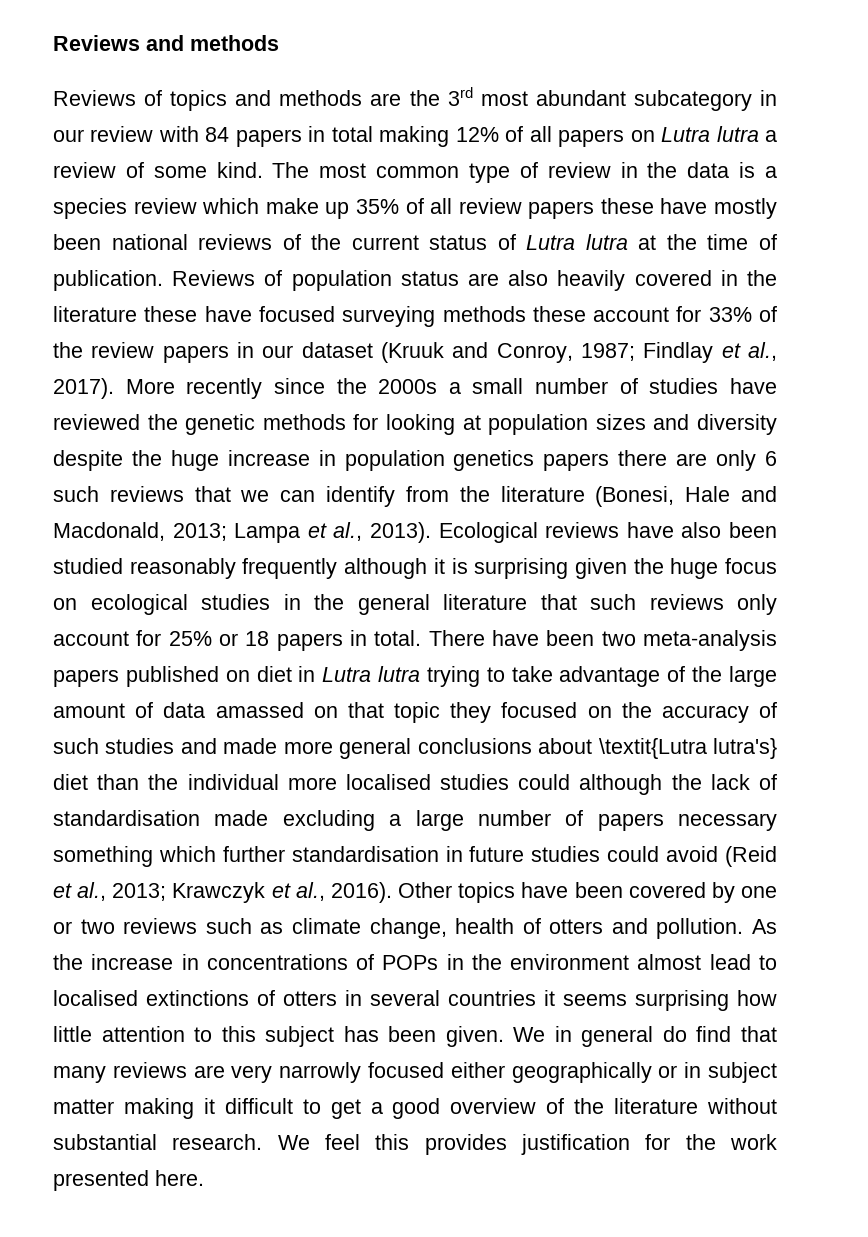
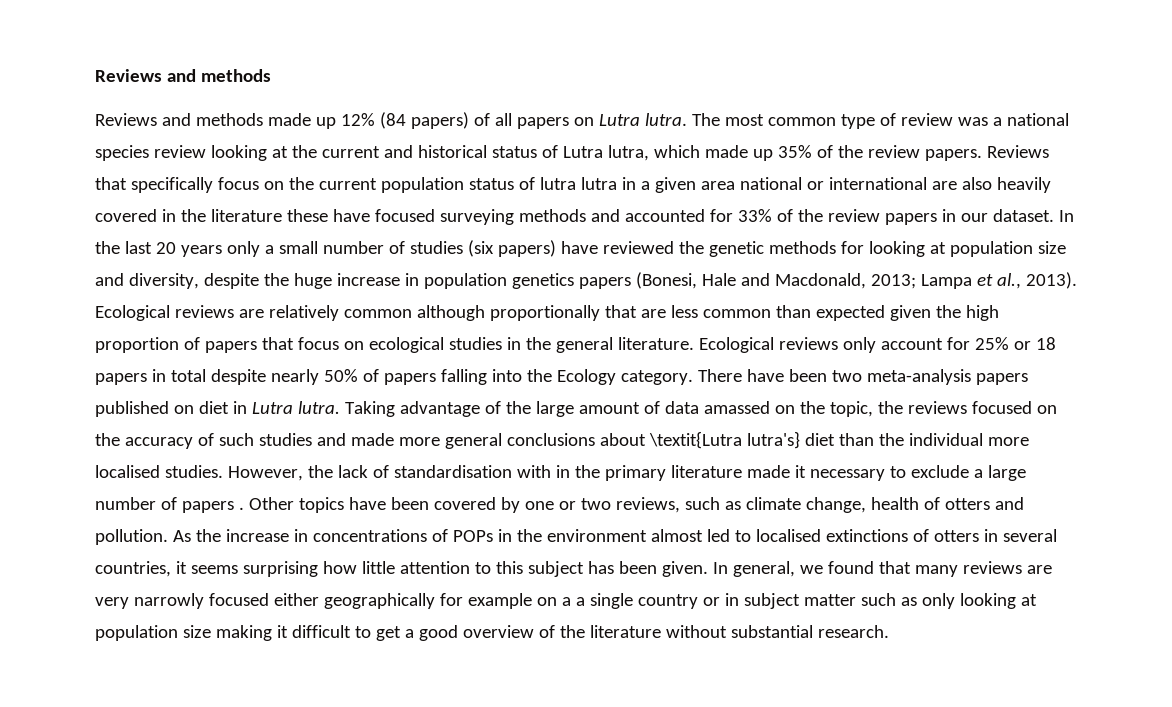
[144,87,777,111] [53,126,499,147] of topics and methods are the 3rd most abundant subcategory in our review with 84 papers in total making 12% -> [161,112,469,129] and methods made up 12% (84 papers)
[716,126,777,142] [53,162,263,178] lutra a review of some kind. -> [644,113,687,126] lutra.
[620,162,777,178] [53,198,777,219] [53,234,778,250] [53,270,459,291] in the data is a species review which make up 35% of all review papers these have mostly been national reviews of the current status of Lutra lutra at the time of publication. Reviews of population status -> [957,113,1069,126] [95,145,1049,161] [95,177,927,193] was a national species review looking at the current and historical status of Lutra lutra, which made up 35% of the review papers. Reviews that specifically focus on the current population status of lutra lutra in a given area national or international
[532,306,670,322] these account -> [590,209,705,222] and accounted
[301,342,778,363] [53,378,438,399] dataset (Kruuk and Conroy, 1987; Findlay et al., 2017). More recently since the 2000s -> [992,209,1074,222] [95,241,260,257] dataset. In the last 20 years only
(719, 386) none -> [467,240,556,257] (six papers)
[595,414,778,435] sizes and diversity -> [1037,241,1066,254] [95,273,199,289] size and diversity,
[618,450,777,471] [53,486,585,507] there are only 6 such reviews that we can identify from the literature -> (631, 283) none
[626,522,778,538] [53,558,719,579] have also been studied reasonably frequently although it is surprising given the huge -> [238,305,999,321] [95,337,294,353] are relatively common although proportionally that are less common than expected given the high proportion of papers that
[443,594,636,610] literature that such -> [617,337,774,353] literature. Ecological
[374,630,422,646] total. -> [170,369,693,385] total despite nearly 50% of papers falling into the Ecology category.
[378,666,553,687] lutra trying to take -> [297,401,395,417] lutra. Taking
[347,702,492,723] that topic they -> [799,401,967,417] the topic, the reviews
[440,774,663,795] studies could although -> [164,465,303,481] studies. However,
[214,810,375,831] made excluding -> [516,465,969,481] with in the primary literature made it necessary to exclude
[678,813,777,831] [53,846,778,867] [53,882,392,903] necessary something which further standardisation in future studies could avoid (Reid et al., 2013; Krawczyk et al., 2016). -> [238,507,244,510] .
[123,918,198,934] reviews -> [615,497,680,513] reviews,
[709,954,751,970] lead -> [706,529,730,542] led
[448,990,536,1006] countries -> [95,561,171,577] countries,
[513,1026,732,1047] We in general do find -> [712,561,874,577] In general, we found
[658,1062,777,1083] [53,1099,114,1114] or in subject matter -> [439,593,1037,609] [95,625,211,641] for example on a a single country or in subject matter such as only looking at population size
[277,1134,777,1155] [53,1170,204,1191] We feel this provides justification for the work presented here. -> (889, 631) none

